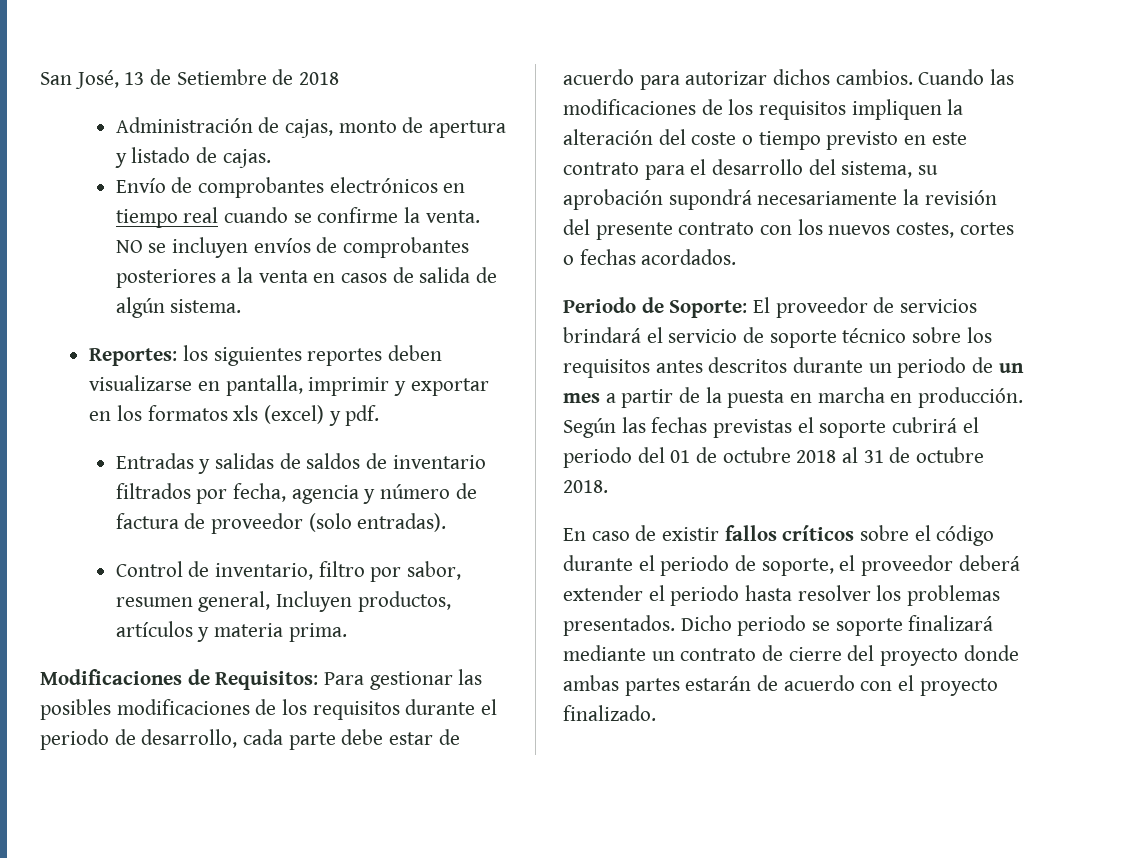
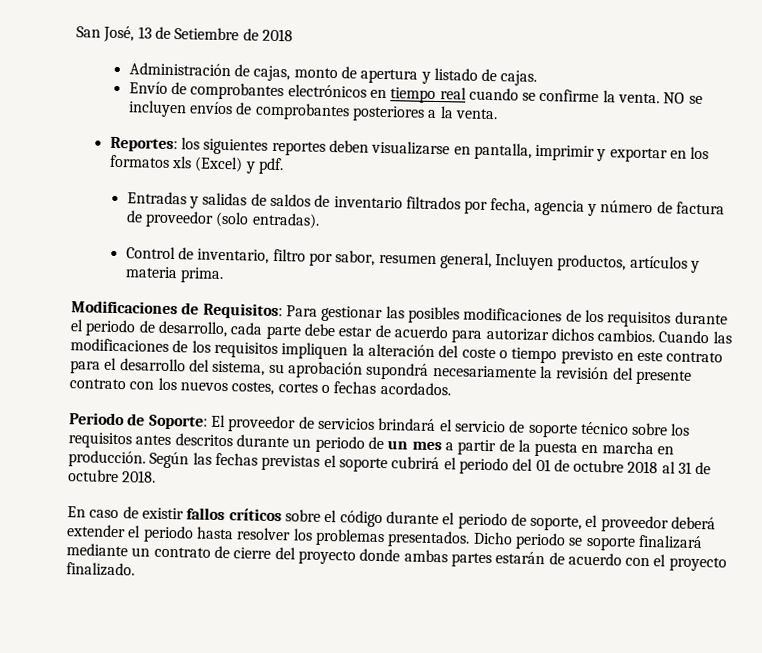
[258,267,497,283] [115,297,242,318] venta en casos de salida de algún sistema. -> [454,108,498,120] venta.
[264,405,325,424] (excel) -> [194,156,244,173] (Excel)

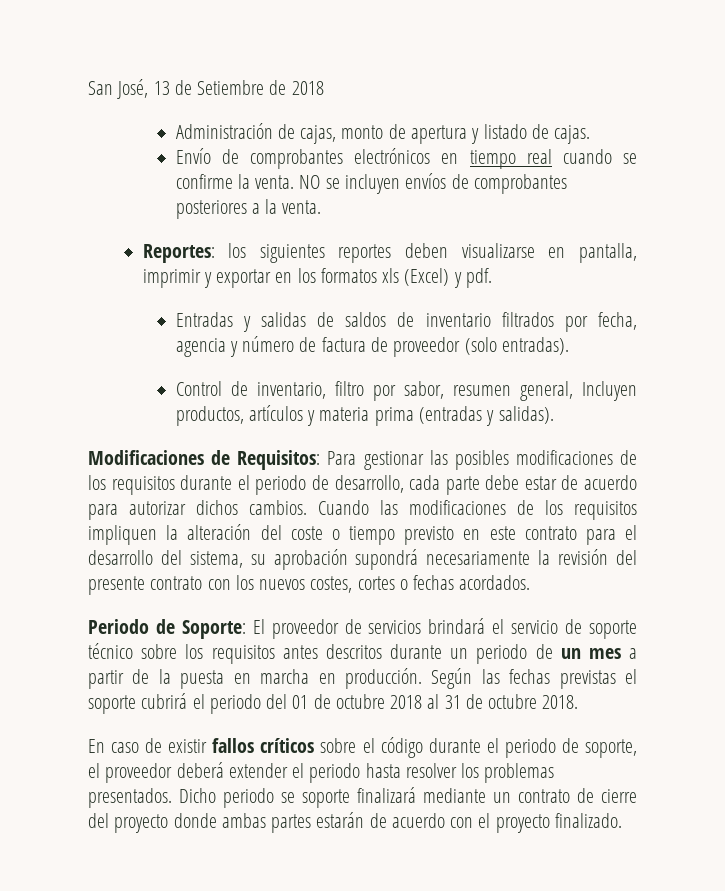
[179,267,224,284] prima. -> [374,406,554,426] prima (entradas y salidas).

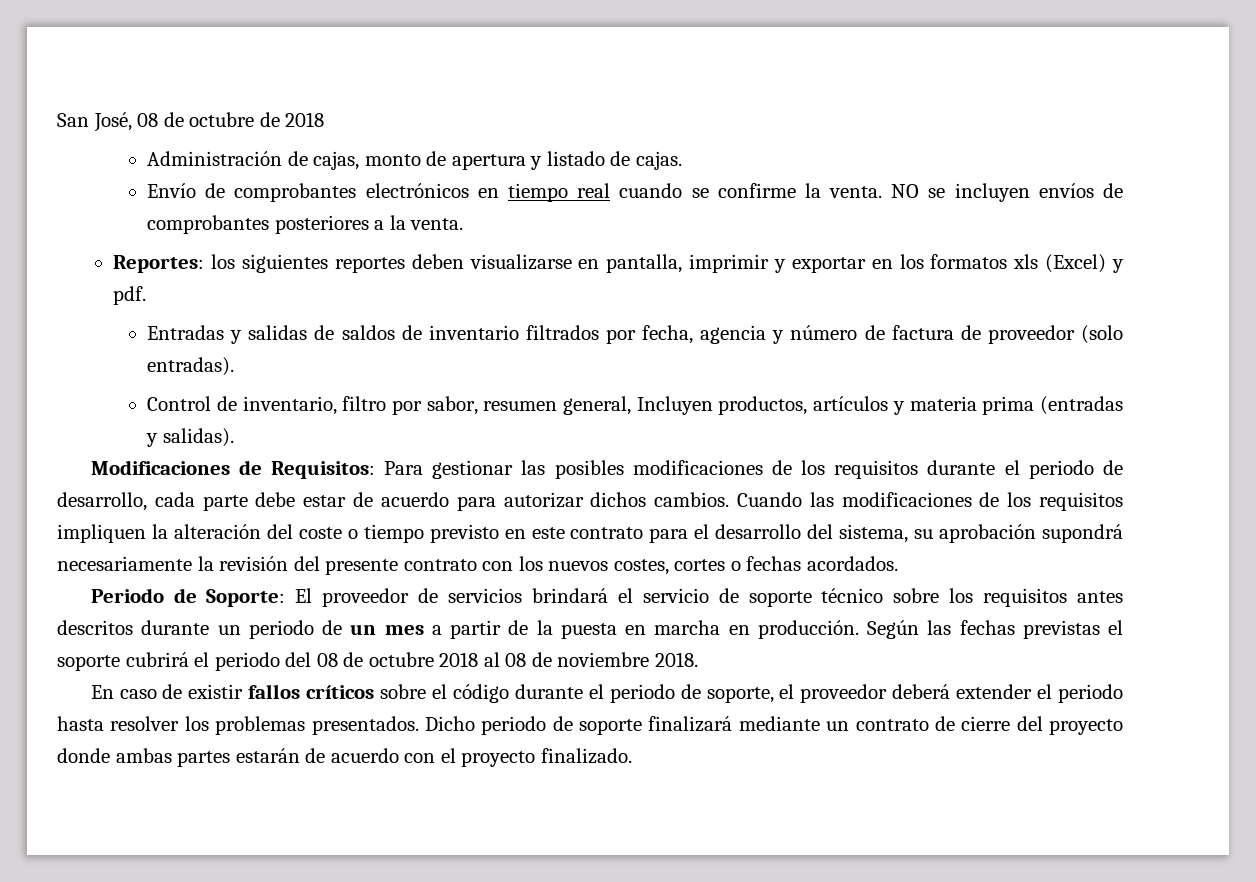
[153,80,265,95] 13 de Setiembre -> [137,112,255,127] 08 de octubre
[292,695,309,709] 01 -> [316,653,338,667] 08
[444,694,538,709] 31 de octubre -> [505,652,650,667] 08 de noviembre
[281,792,295,803] se -> [552,716,573,731] de

